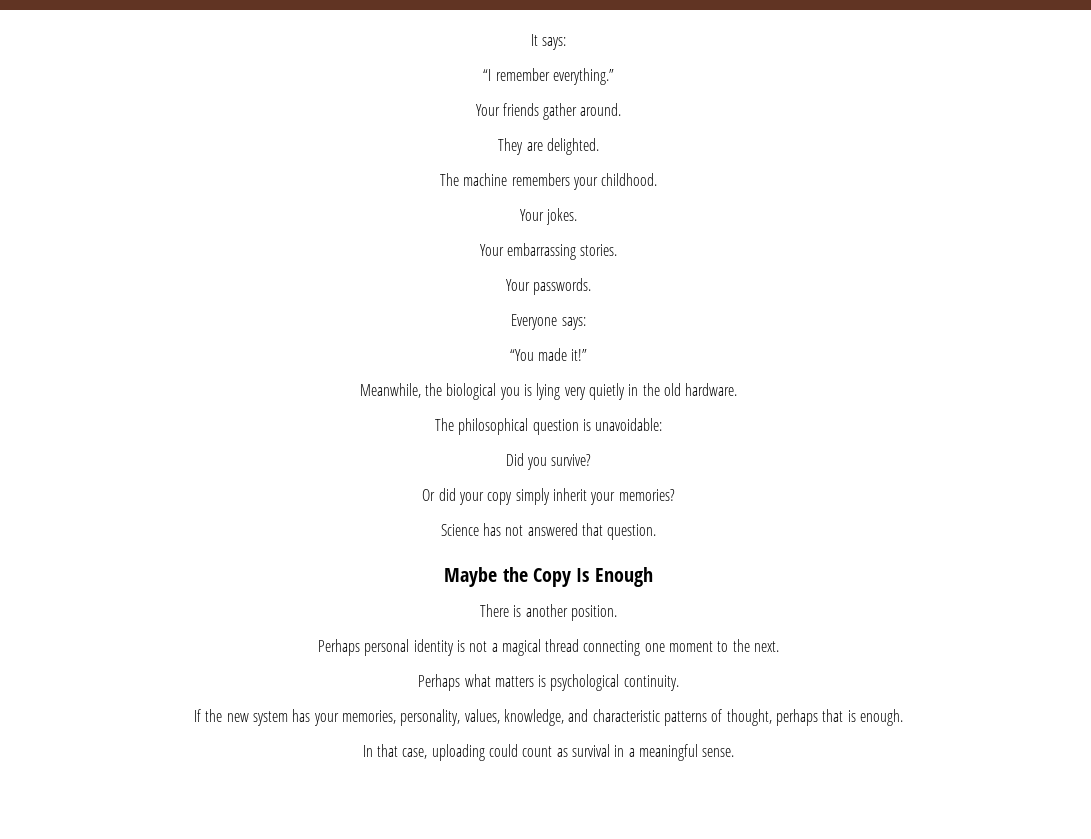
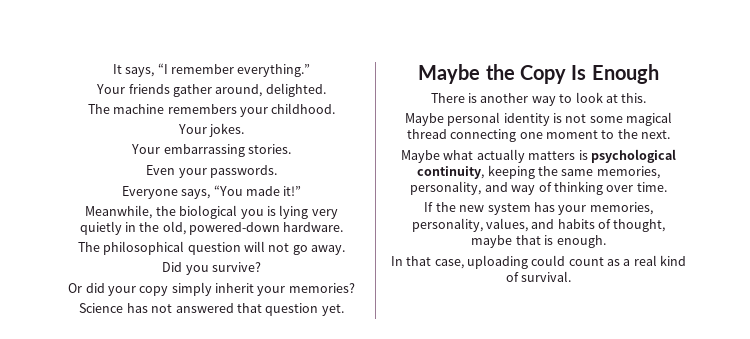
[542,37,567,50] says: // -> [125,67,155,77] says,
[580,103,622,116] [498,138,543,155] around. // They are -> [215,84,263,97] around,
[505,279,530,291] Your -> [146,165,207,178] Even your
[561,317,586,330] says: // -> [181,189,211,199] says,
[663,383,681,396] old -> [162,221,281,235] old, powered-down
[582,418,663,431] is unavoidable: -> [244,241,346,255] will not go away.
[607,524,657,540] question. -> [265,303,344,316] question yet.
[570,605,617,621] [317,639,360,656] position. // Perhaps -> [531,92,647,106] [404,113,444,126] way to look at this. // Maybe
[491,643,498,652] a -> [589,116,623,123] some
[418,674,679,691] Perhaps what matters is psychological continuity. -> [401,149,676,163] [417,165,660,179] [410,181,667,195] Maybe what actually matters is psychological continuity, keeping the same memories, personality, and way of thinking over time.
[503,709,707,726] knowledge, and characteristic patterns -> [531,219,595,229] and habits
[775,709,818,726] perhaps -> [471,235,513,248] maybe
[571,744,735,761] survival in a meaningful sense. -> [623,255,687,266] [505,271,572,282] a real kind of survival.

